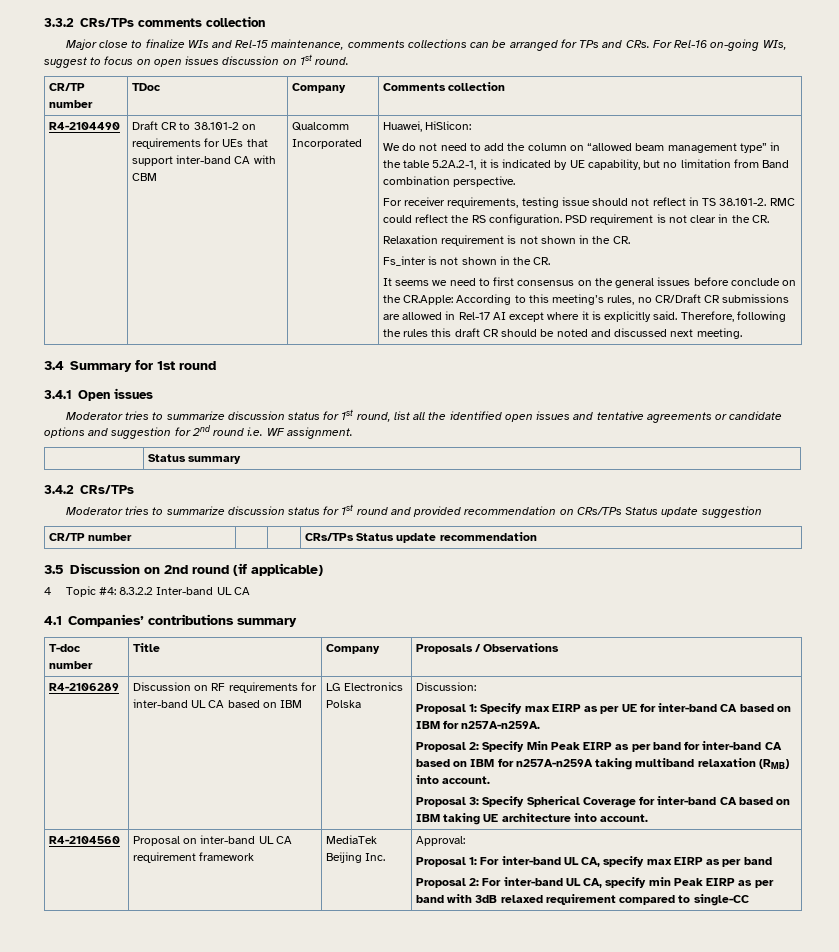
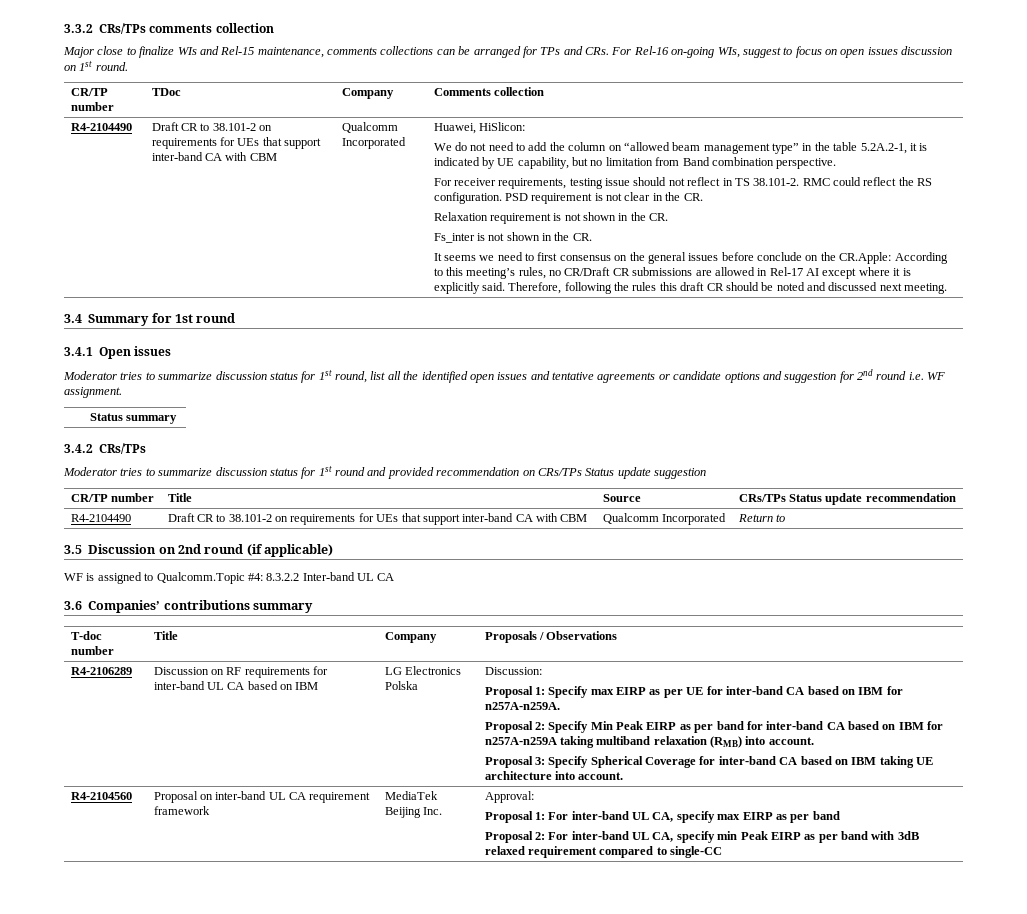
(133, 537) | -> [167,493,192,502] [602,494,641,502] Title | Source
(537, 536) none -> [70,514,131,522] [167,513,588,525] [602,513,726,525] [737,514,785,522] // R4-2104490 | Draft CR to 38.101-2 on requirements for UEs that support inter-band CA with CBM | Qualcomm Incorporated | Return to
[44,586,96,597] 4 Topic -> [64,572,245,584] WF is assigned to Qualcomm.Topic
[44,616,62,625] 4.1 -> [64,601,82,610] 3.6

